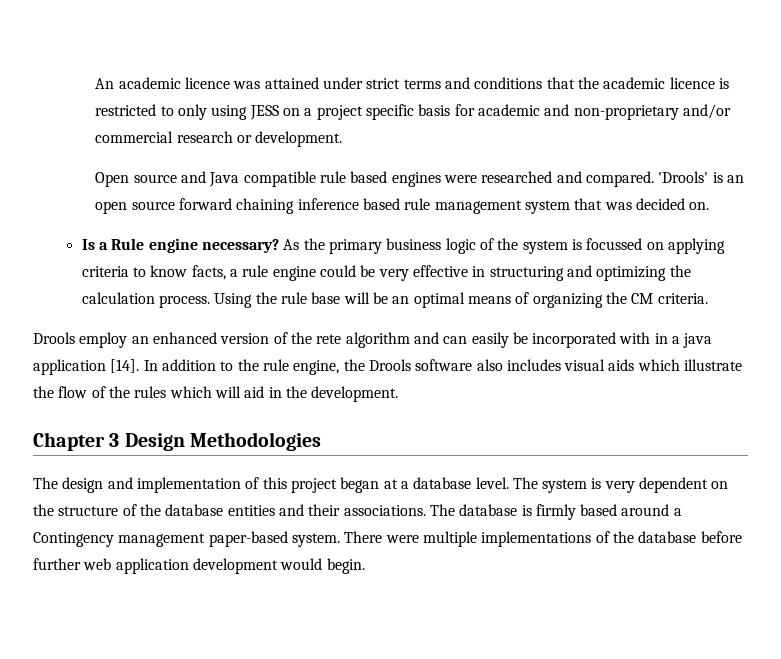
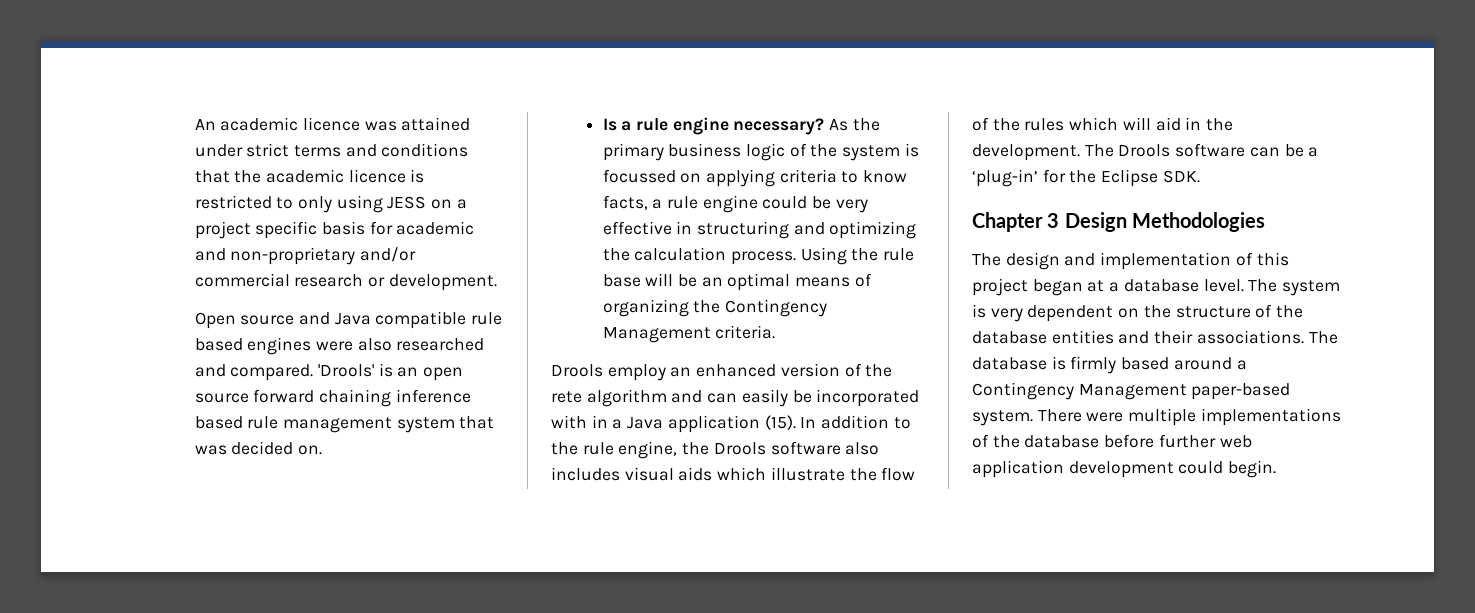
(477, 179) none -> [357,338,392,351] also
[111,238,145,250] Rule -> [635,118,668,131] rule
[631,293,654,304] CM -> [724,299,827,317] [602,327,711,343] Contingency Management
[683,333,713,348] [33,359,140,375] java application [14]. -> [627,415,796,433] Java application (15).
(399, 394) none -> [1084,143,1319,157] [972,169,1200,187] The Drools software can be a ‘plug-in’ for the Eclipse SDK.
[118,533,206,547] management -> [1078,384,1187,400] Management
[280,558,323,570] would -> [1178,461,1224,474] could

